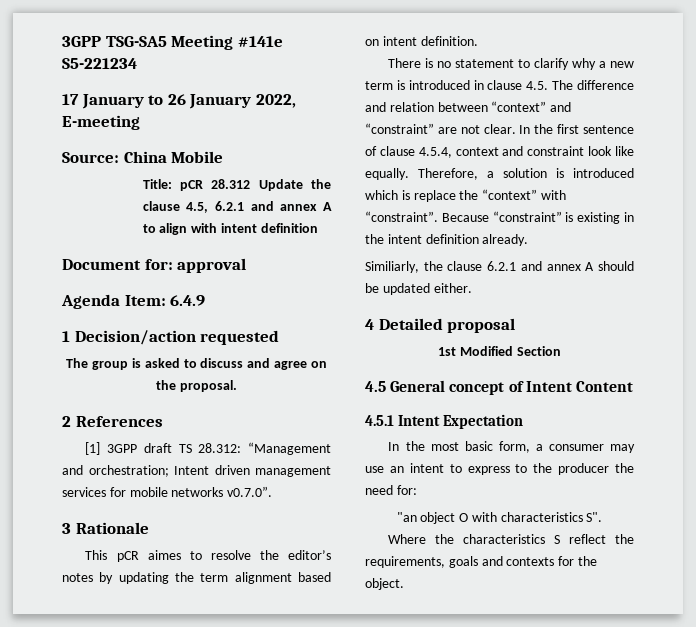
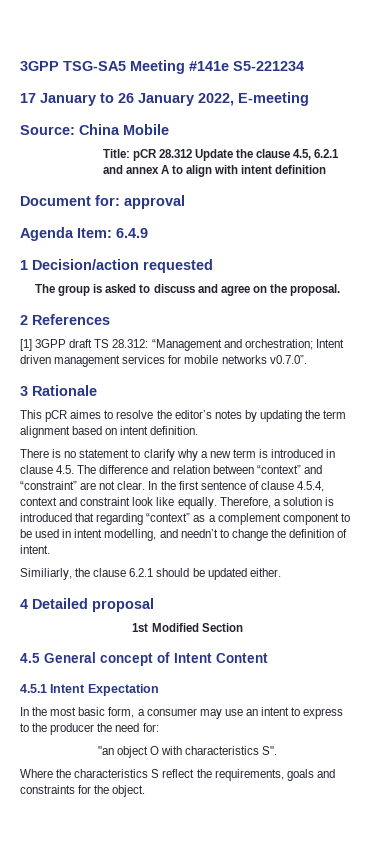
[365,189,566,202] [365,211,634,224] [365,234,529,246] which is replace the “context” with “constraint”. Because “constraint” is existing in the intent definition already. -> [75,513,350,525] [20,529,348,541] [20,545,50,554] that regarding “context” as a complement component to be used in intent modelling, and needn’t to change the definition of intent.
[520,261,595,271] and annex A -> (154, 572) none
[506,557,555,566] contexts -> [20,785,75,794] constraints

